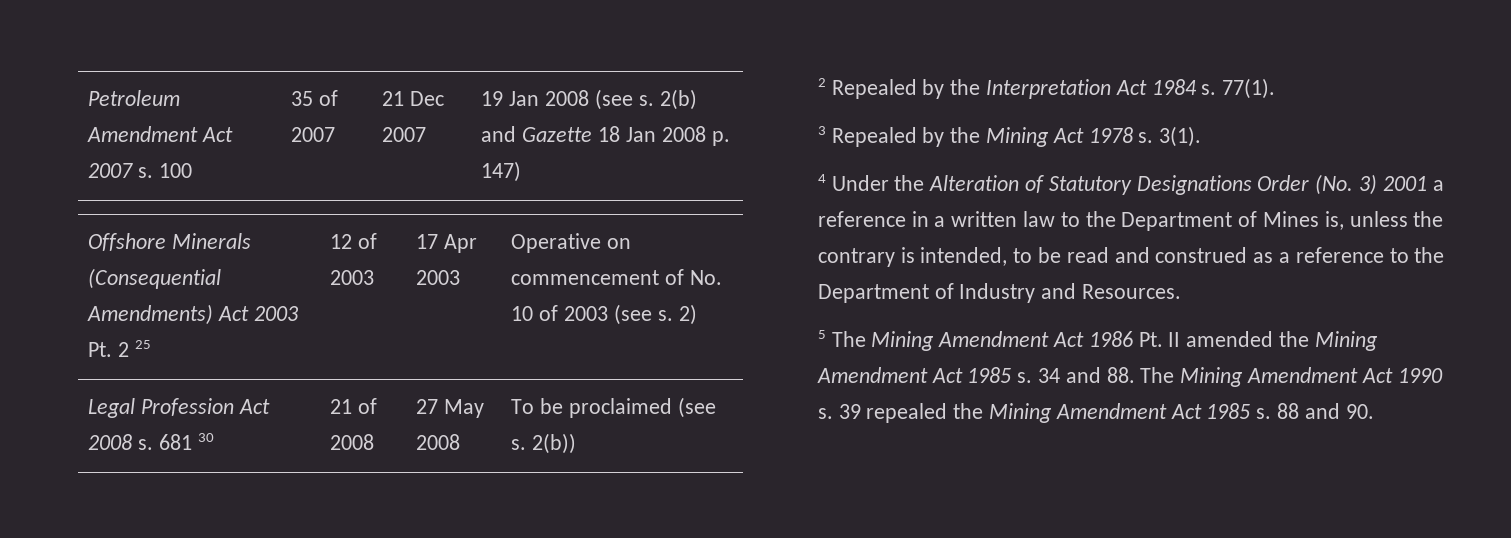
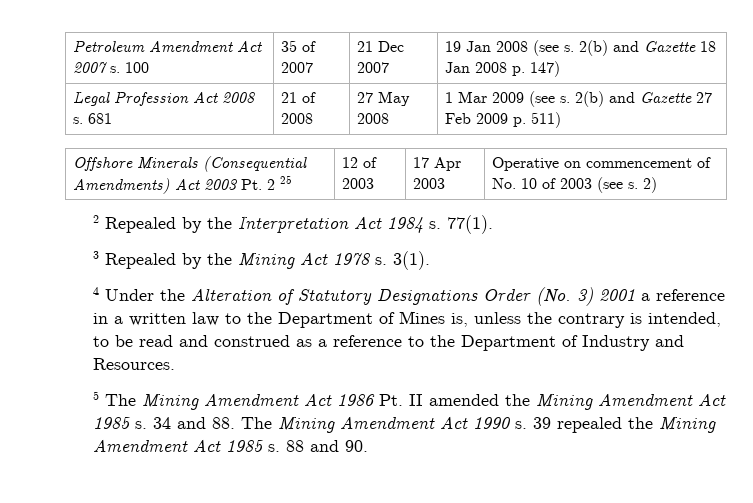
(522, 171) none -> [72,91,255,106] [72,113,112,124] [280,92,316,103] [280,113,313,124] [356,91,410,106] [356,113,389,124] [444,91,712,107] [444,112,561,128] // Legal Profession Act 2008 s. 681 | 21 of 2008 | 27 May 2008 | 1 Mar 2009 (see s. 2(b) and Gazette 27 Feb 2009 p. 511)
[88,398,271,418] [88,433,214,450] [330,398,378,414] [330,434,375,450] [416,399,485,418] [416,434,461,450] [511,397,716,418] [511,433,577,454] // Legal Profession Act 2008 s. 681 30 | 21 of 2008 | 27 May 2008 | To be proclaimed (see s. 2(b)) -> (657, 185) none

